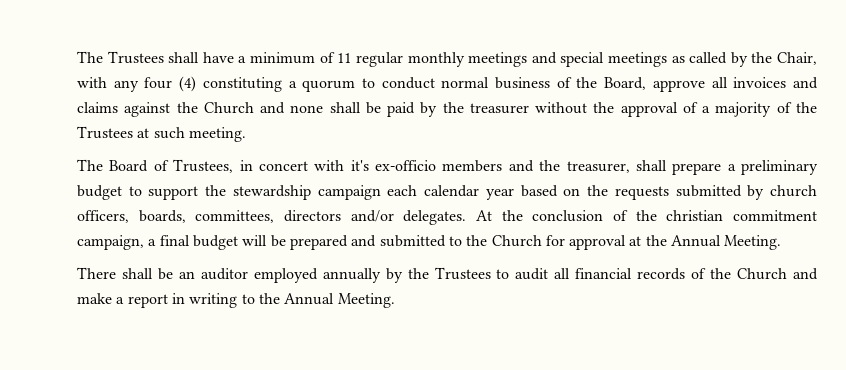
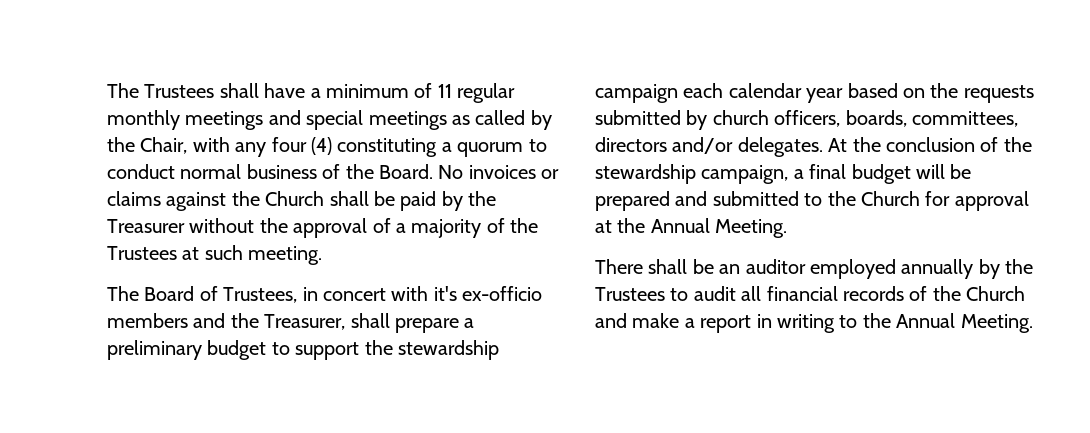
[604,77,818,92] Board, approve all invoices and -> [379,164,560,179] Board. No invoices or
[260,102,324,114] and none -> (325, 198) none
[469,103,529,114] treasurer -> [107,219,185,233] Treasurer
[566,161,630,173] treasurer, -> [264,314,346,330] Treasurer,
[666,210,817,221] christian commitment -> [595,164,696,184] stewardship

